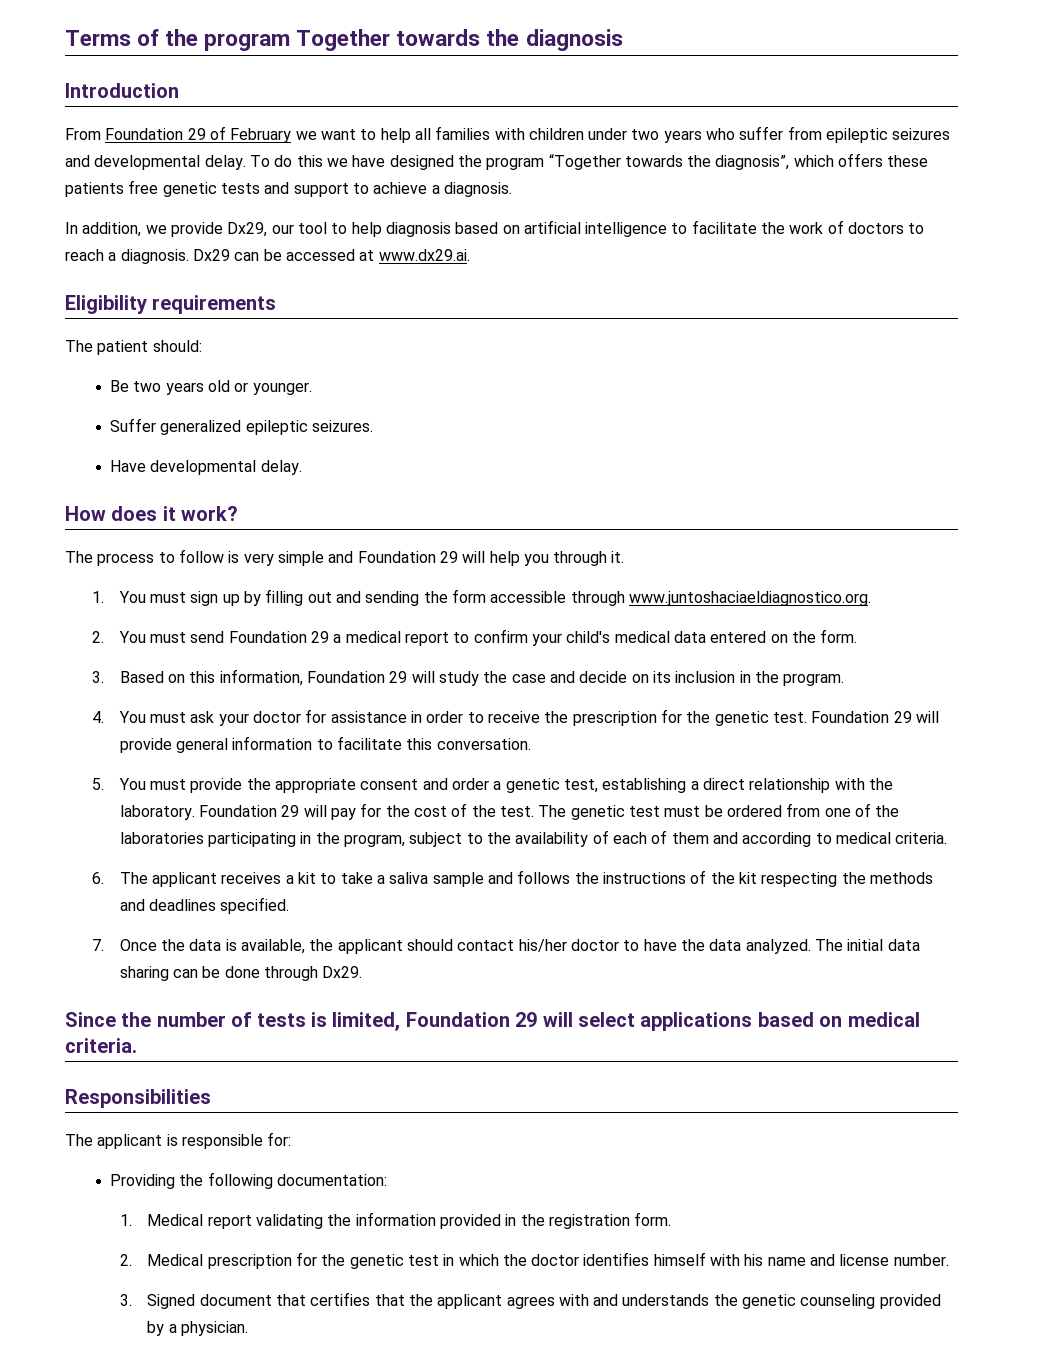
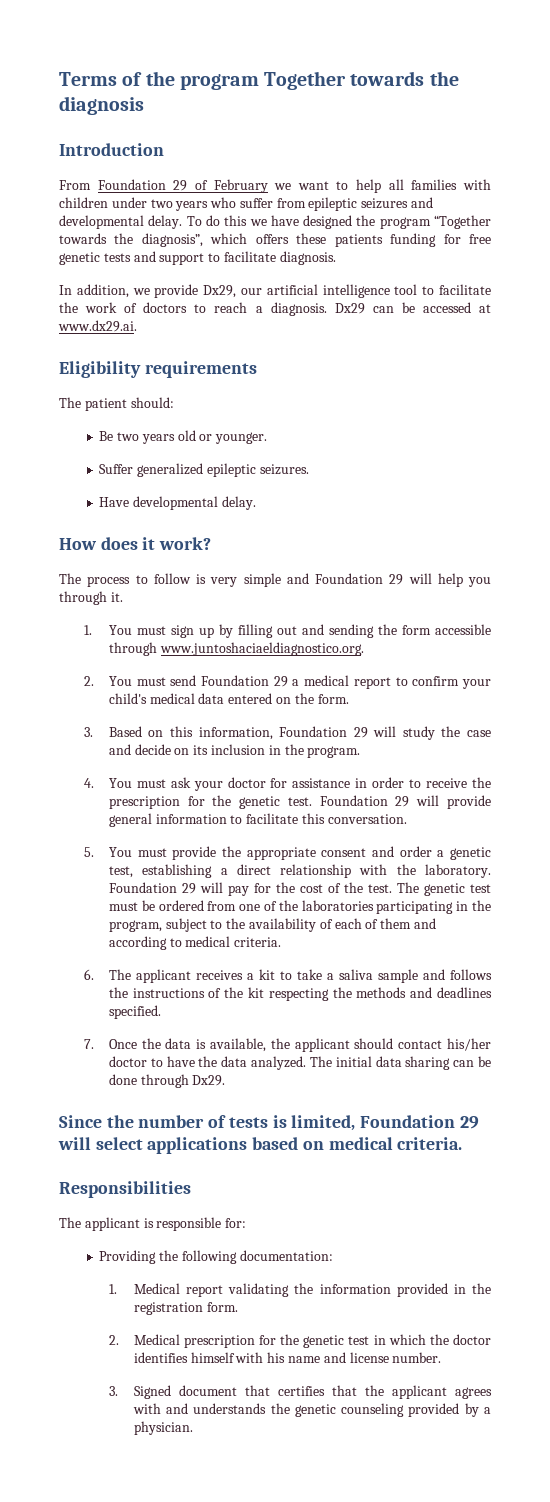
(124, 189) none -> [390,233,461,247] funding for
[373,182,440,194] achieve a -> [223,251,276,262] facilitate
[297,222,520,237] tool to help diagnosis based on -> (262, 291) none
(668, 229) none -> [394,284,418,295] tool

